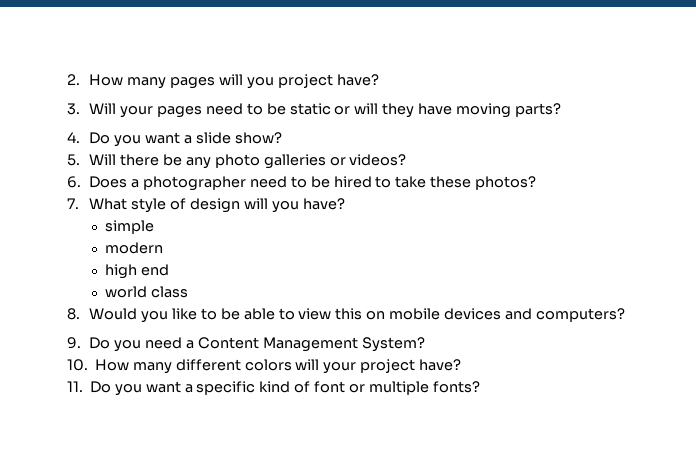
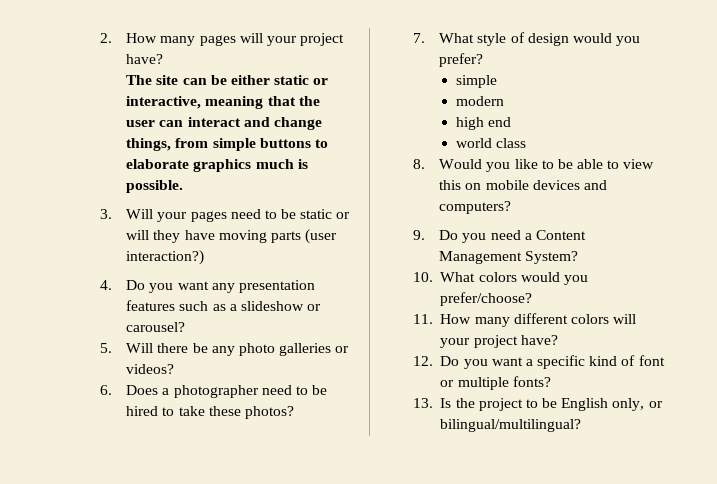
[246,74,379,89] you project have? -> [266,33,345,46] [126,54,164,64] [126,75,329,85] [126,96,320,109] [126,117,322,130] [126,138,328,151] [126,159,308,172] [126,180,184,193] your project have? // The site can be either static or interactive, meaning that the user can interact and change things, from simple buttons to elaborate graphics much is possible.
[515,103,562,117] parts? -> [270,229,338,244] [126,250,205,265] parts (user interaction?)
[183,132,282,144] a slide show? -> [211,280,315,293] [126,300,322,311] [126,322,186,332] any presentation features such as a slideshow or carousel?
[243,198,345,213] will you have? -> [572,33,641,46] [439,53,484,67] would you prefer?
(88, 365) none -> [440,272,588,285] [440,292,533,306] [412,314,433,324] What colors would you prefer/choose? // 11.
[66,381,83,392] 11. -> [412,356,433,366] 12.
(480, 387) none -> [412,398,663,411] [440,419,582,432] // 13. Is the project to be English only, or bilingual/multilingual?

